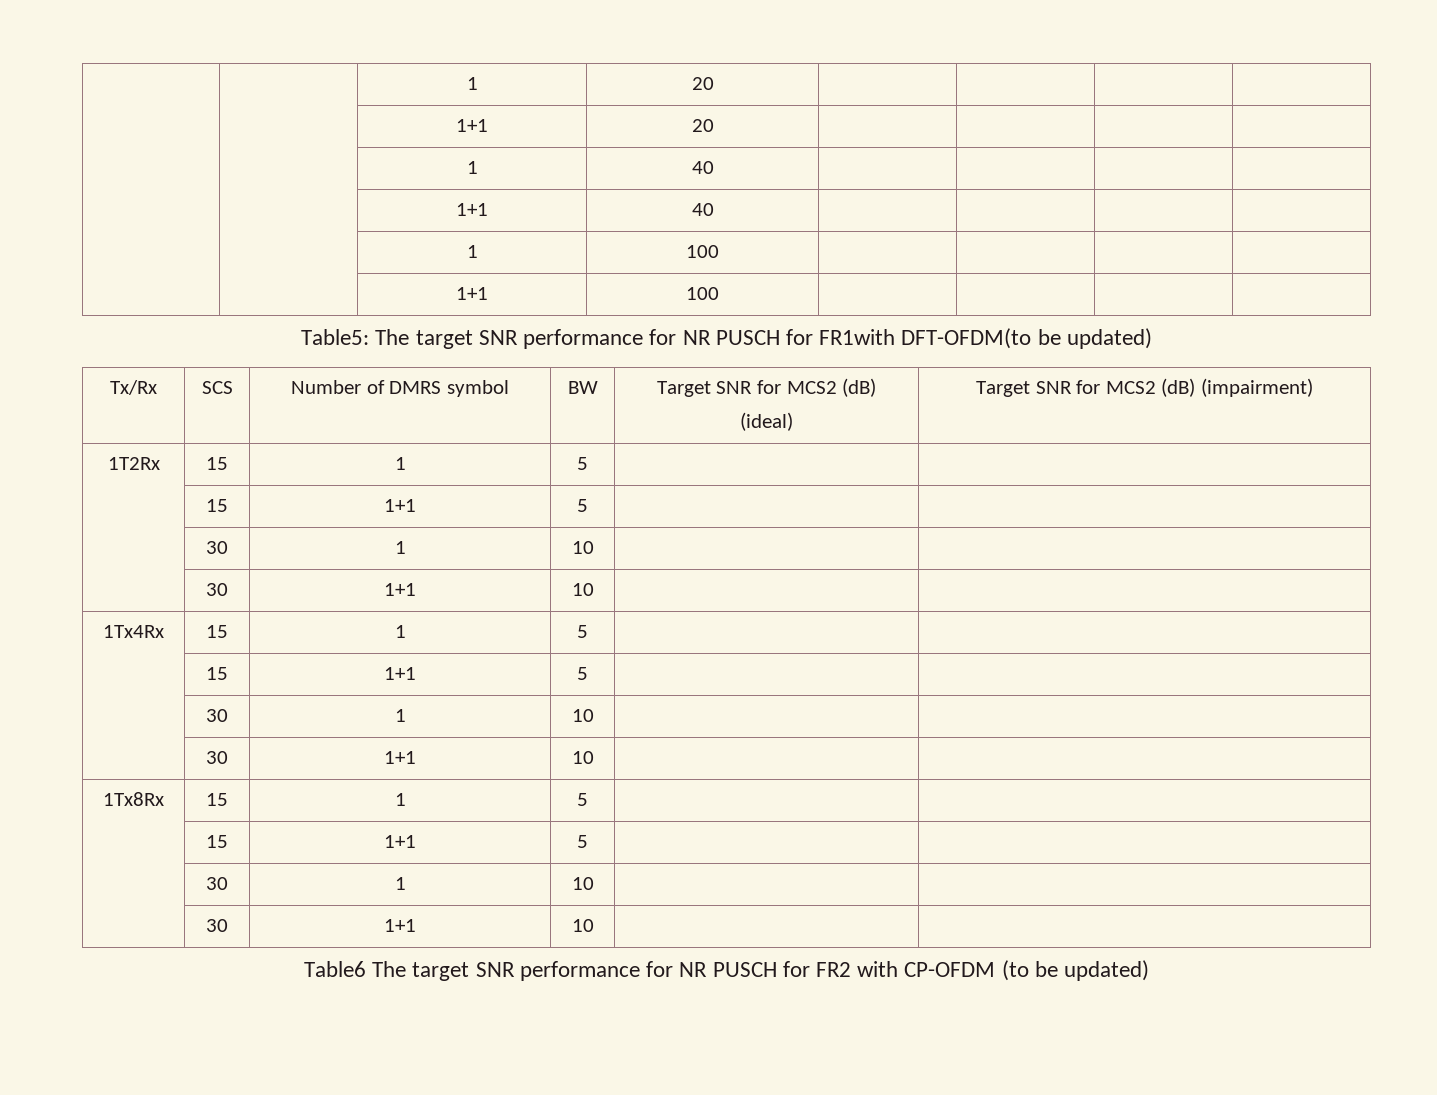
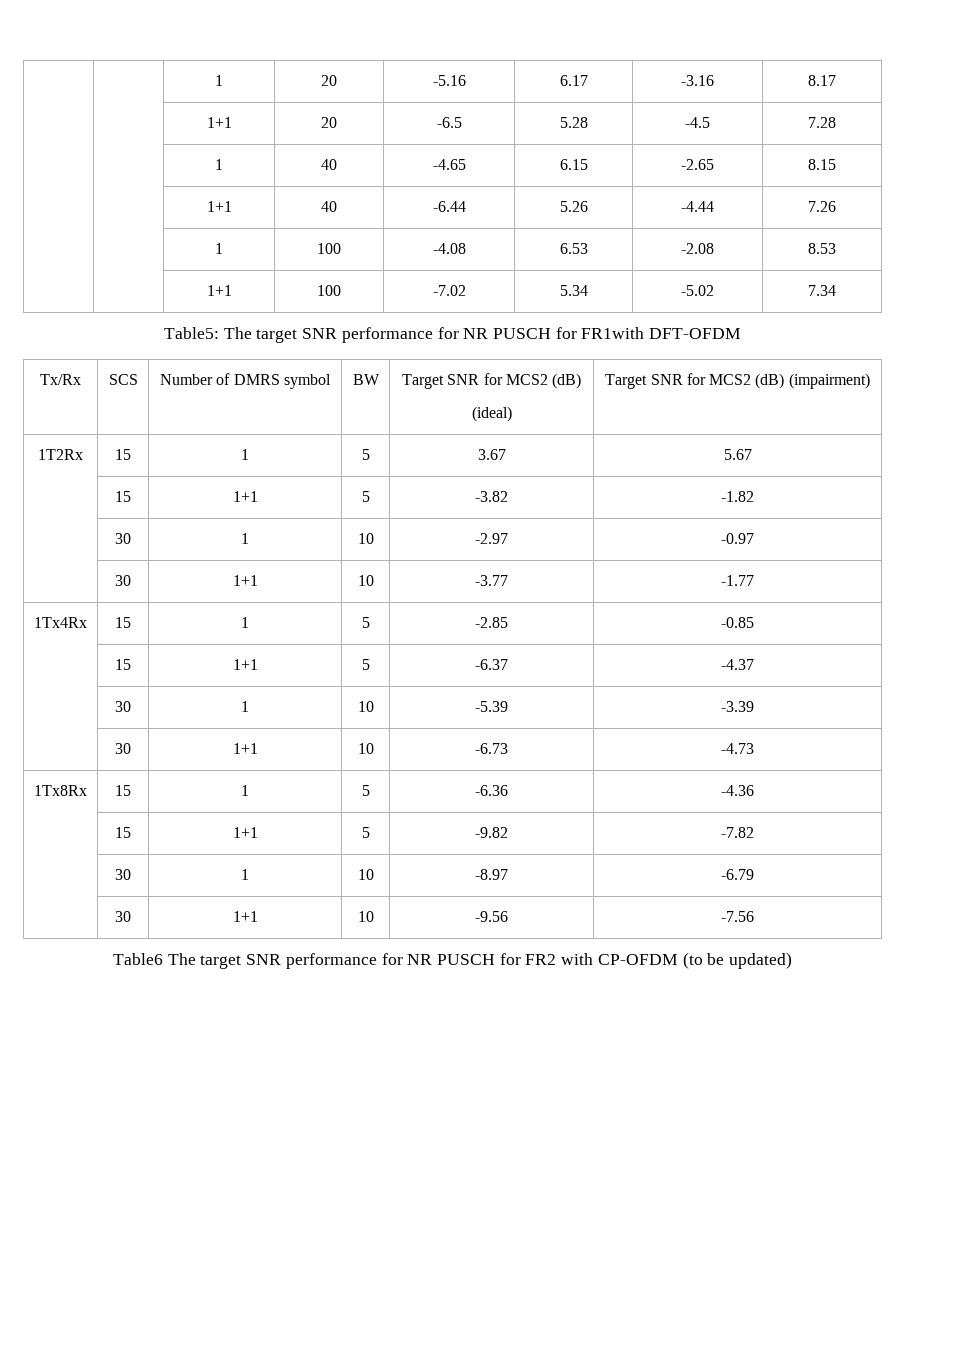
[456,119,488,132] [691,119,714,132] [466,161,478,174] [691,161,714,174] [456,203,488,216] [691,203,714,216] [466,245,478,258] [686,245,719,258] [456,287,488,300] [686,287,719,300] | | | // | | 1+1 | 20 | | | | // | | 1 | 40 | | | | // | | 1+1 | 40 | | | | // | | 1 | 100 | | | | // | | 1+1 | 100 | | | | -> [432,75,466,86] [559,75,588,86] [681,75,714,86] [808,75,836,86] [206,117,232,128] [321,117,337,128] [436,117,462,128] [559,117,588,128] [685,117,710,128] [808,117,836,128] [214,159,223,170] [321,159,337,170] [432,159,466,170] [559,159,588,170] [681,159,714,170] [808,159,836,170] [206,201,232,212] [321,201,337,212] [432,201,466,212] [559,201,588,212] [681,201,714,212] [808,201,836,212] [214,243,223,254] [317,243,341,254] [432,243,466,254] [559,243,588,254] [681,243,714,254] [808,243,836,254] [206,285,232,296] [317,285,341,296] [432,285,466,296] [559,285,588,296] [681,285,714,296] [808,285,836,296] -5.16 | 6.17 | -3.16 | 8.17 // | | 1+1 | 20 | -6.5 | 5.28 | -4.5 | 7.28 // | | 1 | 40 | -4.65 | 6.15 | -2.65 | 8.15 // | | 1+1 | 40 | -6.44 | 5.26 | -4.44 | 7.26 // | | 1 | 100 | -4.08 | 6.53 | -2.08 | 8.53 // | | 1+1 | 100 | -7.02 | 5.34 | -5.02 | 7.34
[901,328,1152,349] DFT-OFDM(to be updated) -> [649,328,742,339] DFT-OFDM
[206,499,228,512] [384,499,416,512] [577,499,588,512] [206,541,228,554] [394,541,406,554] [571,541,594,554] [206,583,228,596] [384,583,416,596] [571,583,594,596] | // | 15 | 1+1 | 5 | | // | 30 | 1 | 10 | | // | 30 | 1+1 | 10 | | -> [477,449,506,460] [723,449,752,460] [115,491,131,502] [232,491,258,502] [361,491,370,502] [475,491,508,502] [721,491,754,502] [115,533,131,544] [240,533,249,544] [357,533,374,544] [475,533,508,544] [721,533,754,544] [115,575,131,586] [232,575,258,586] [357,575,374,586] [475,575,508,586] [721,575,754,586] 3.67 | 5.67 // | 15 | 1+1 | 5 | -3.82 | -1.82 // | 30 | 1 | 10 | -2.97 | -0.97 // | 30 | 1+1 | 10 | -3.77 | -1.77
[206,667,228,680] [384,667,416,680] [577,667,588,680] [206,709,228,722] [394,709,406,722] [571,709,594,722] [206,751,228,764] [384,751,416,764] [571,751,594,764] | // | 15 | 1+1 | 5 | | // | 30 | 1 | 10 | | // | 30 | 1+1 | 10 | | -> [475,617,508,628] [721,617,754,628] [115,659,131,670] [232,659,258,670] [361,659,370,670] [475,659,508,670] [721,659,754,670] [115,701,131,712] [240,701,249,712] [357,701,374,712] [475,701,508,712] [721,701,754,712] [115,743,131,754] [232,743,258,754] [357,743,374,754] [475,743,508,754] [721,743,754,754] -2.85 | -0.85 // | 15 | 1+1 | 5 | -6.37 | -4.37 // | 30 | 1 | 10 | -5.39 | -3.39 // | 30 | 1+1 | 10 | -6.73 | -4.73
[206,835,228,848] [384,835,416,848] [577,835,588,848] [206,877,228,890] [394,877,406,890] [571,877,594,890] [206,919,228,932] [384,919,416,932] [571,919,594,932] | // | 15 | 1+1 | 5 | | // | 30 | 1 | 10 | | // | 30 | 1+1 | 10 | | -> [475,785,508,796] [721,785,754,796] [115,827,131,838] [232,827,258,838] [361,827,370,838] [475,827,508,838] [721,827,754,838] [115,869,131,880] [240,869,249,880] [357,869,374,880] [475,869,508,880] [721,869,754,880] [115,911,131,922] [232,911,258,922] [357,911,374,922] [475,911,508,922] [721,911,754,922] -6.36 | -4.36 // | 15 | 1+1 | 5 | -9.82 | -7.82 // | 30 | 1 | 10 | -8.97 | -6.79 // | 30 | 1+1 | 10 | -9.56 | -7.56

